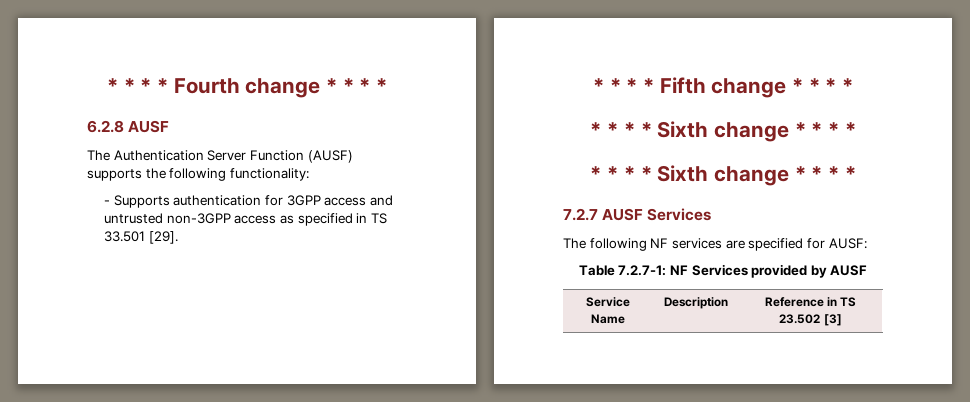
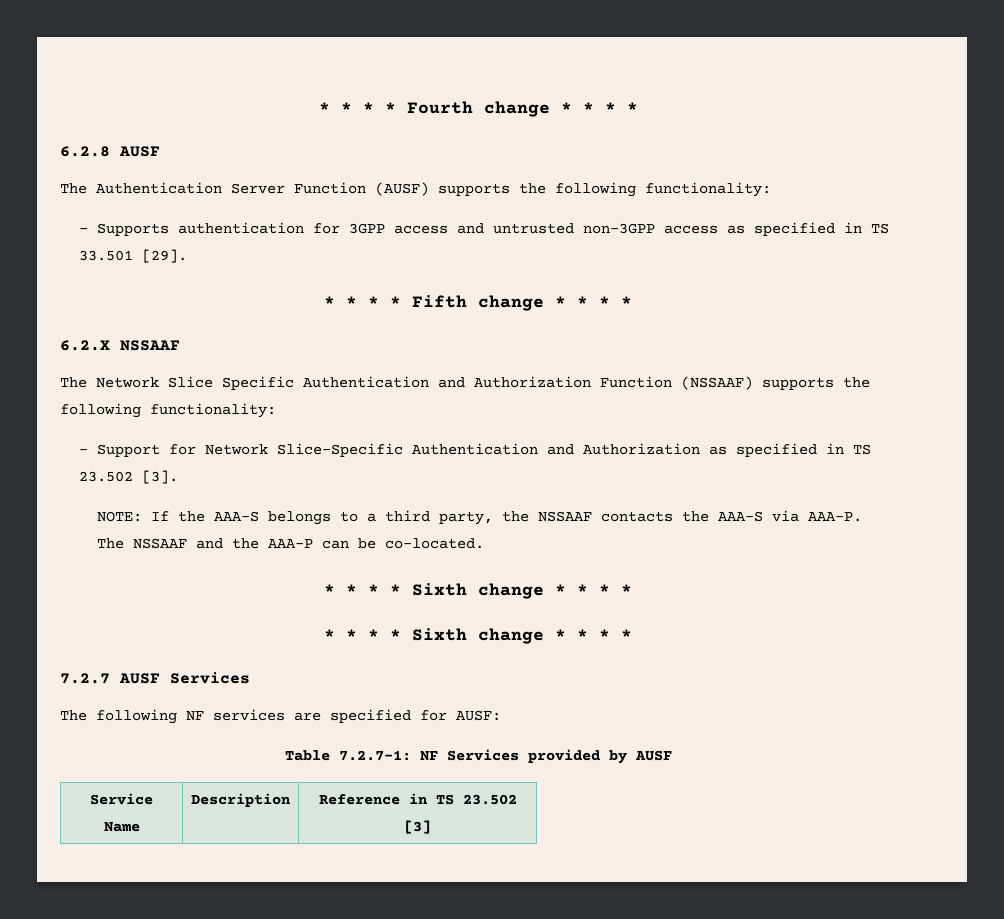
(854, 85) none -> [60,340,180,351] [60,376,870,390] [60,403,276,418] [78,443,871,457] [78,470,178,484] [97,510,863,525] [97,538,485,549] // 6.2.X NSSAAF // The Network Slice Specific Authentication and Authorization Function (NSSAAF) supports the following functionality: // - Support for Network Slice-Specific Authentication and Authorization as specified in TS 23.502 [3]. // NOTE: If the AAA-S belongs to a third party, the NSSAAF contacts the AAA-S via AAA-P. The NSSAAF and the AAA-P can be co-located.

